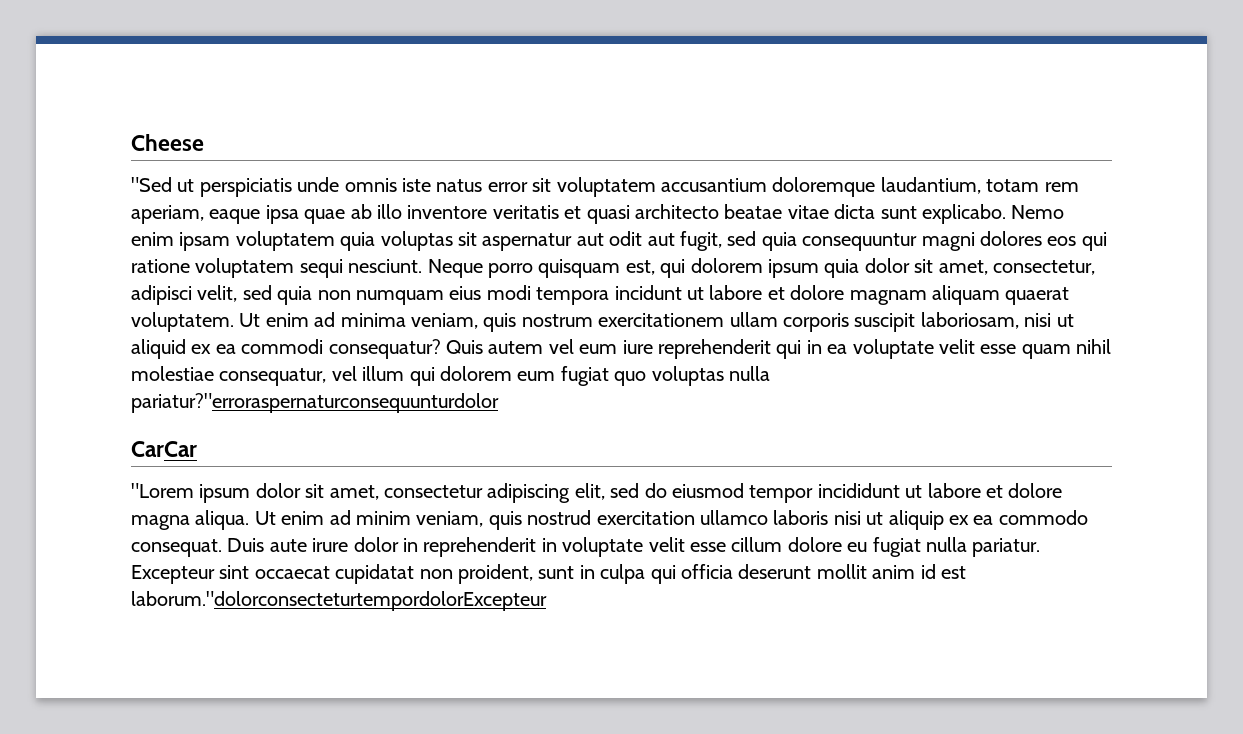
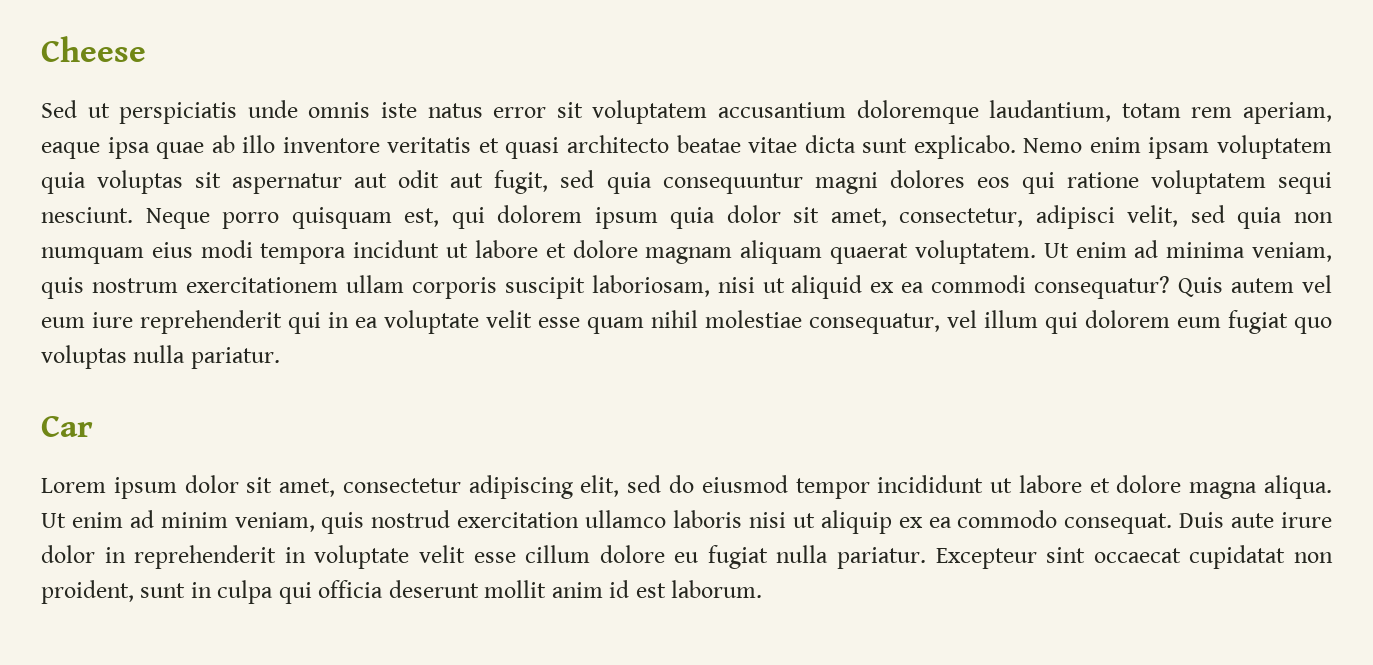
[131,177,172,192] "Sed -> [41,100,77,118] Sed
[131,393,499,413] [131,441,197,457] [131,483,194,498] pariatur?"erroraspernaturconsequunturdolor // CarCar // "Lorem -> [190,347,280,369] [41,415,93,437] [41,478,106,493] pariatur. // Car // Lorem
[131,591,547,611] laborum."dolorconsecteturtempordolorExcepteur -> [671,580,763,598] laborum.

